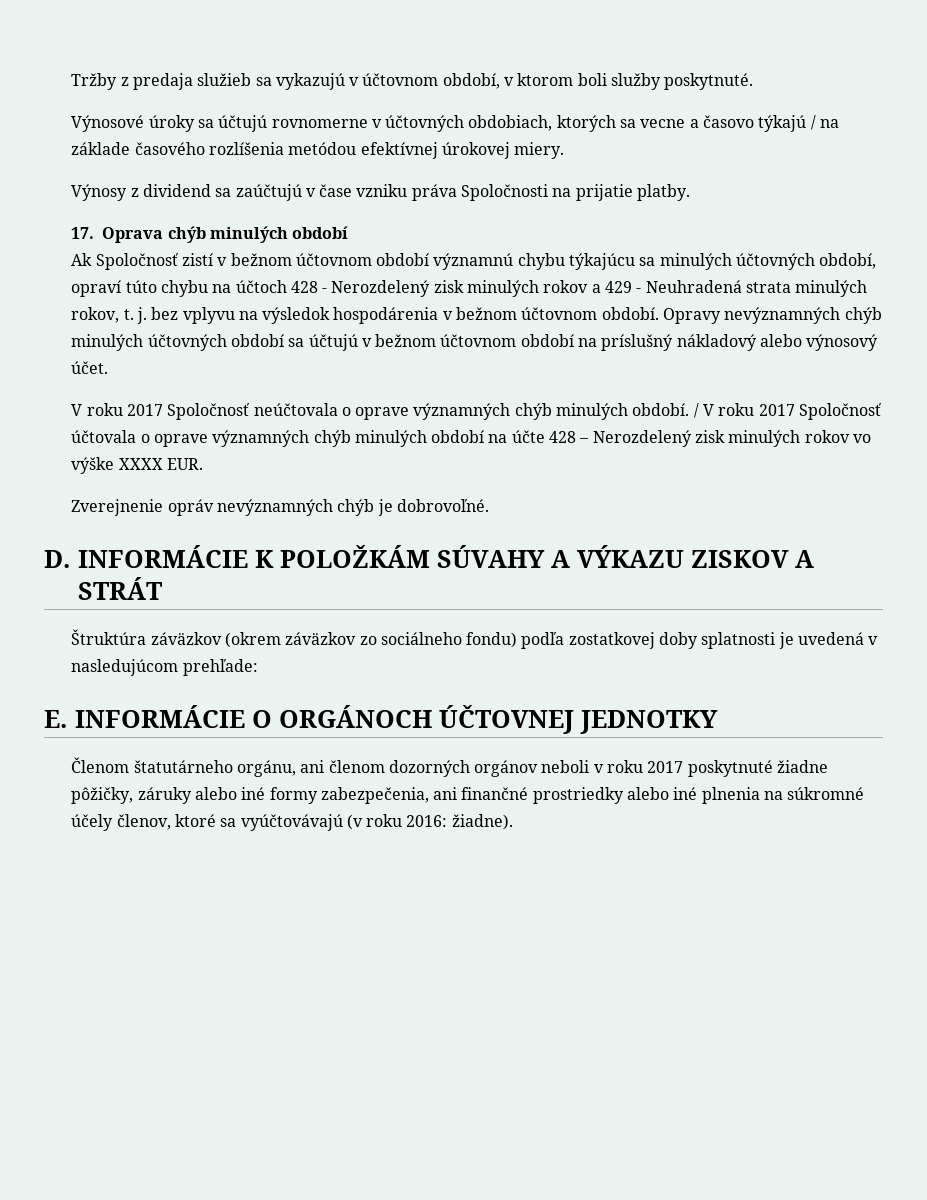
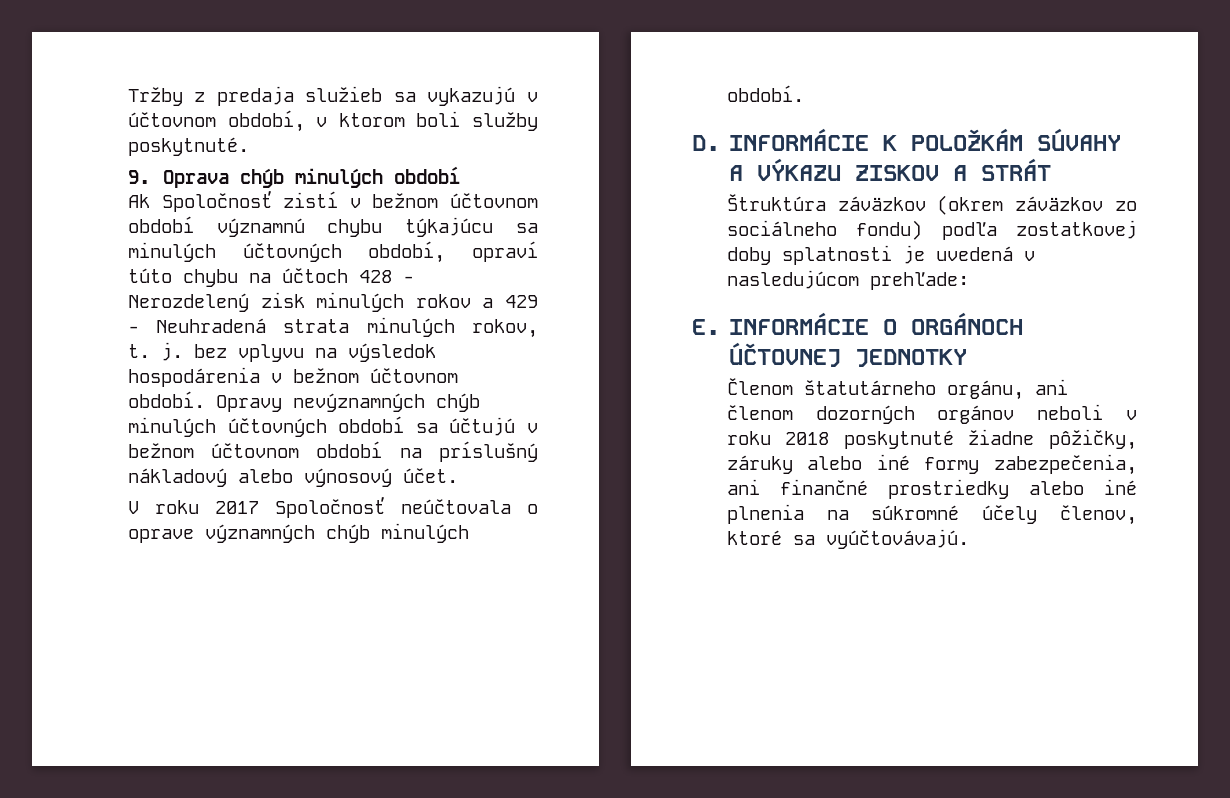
[71,115,840,132] [71,142,565,159] [71,184,691,201] [71,227,95,239] Výnosové úroky sa účtujú rovnomerne v účtovných obdobiach, ktorých sa vecne a časovo týkajú / na základe časového rozlíšenia metódou efektívnej úrokovej miery. // Výnosy z dividend sa zaúčtujú v čase vzniku práva Spoločnosti na prijatie platby. // 17. -> [127,170,150,184] 9.
[693,403,883,420] [71,430,872,447] [71,457,203,474] [71,499,489,516] / V roku 2017 Spoločnosť účtovala o oprave významných chýb minulých období na účte 428 – Nerozdelený zisk minulých rokov vo výške XXXX EUR. // Zverejnenie opráv nevýznamných chýb je dobrovoľné. -> (804, 93) none
[647,761,684,773] 2017 -> [785,432,830,445] 2018
[240,814,513,831] vyúčtovávajú (v roku 2016: žiadne). -> [825,529,969,549] vyúčtovávajú.

